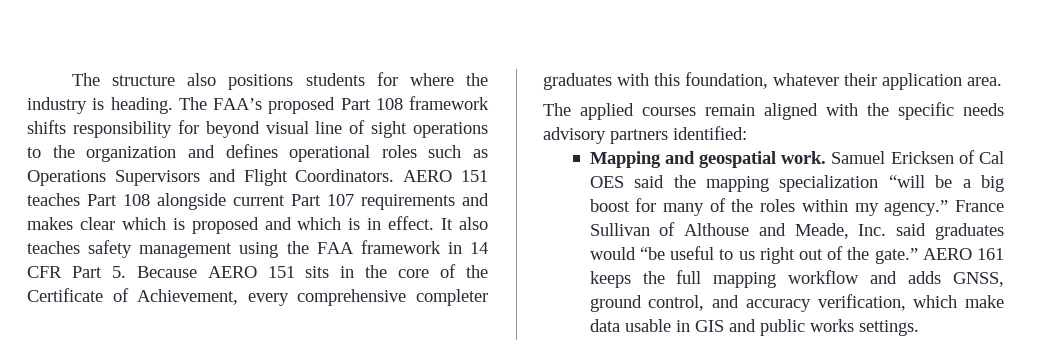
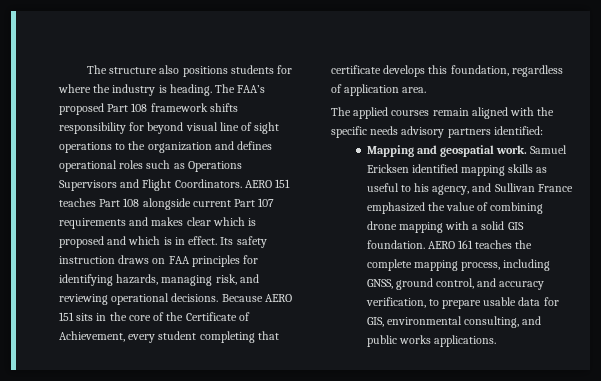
[441,217,489,230] [27,240,488,258] [27,266,126,278] It also teaches safety management using the FAA framework in 14 CFR Part 5. -> [220,236,267,248] [59,255,259,267] [59,274,259,286] [59,293,219,305] Its safety instruction draws on FAA principles for identifying hazards, managing risk, and reviewing operational decisions.
[297,289,488,306] [543,72,877,90] comprehensive completer graduates with this foundation, whatever their -> [158,331,279,343] [331,65,563,77] [331,84,342,93] student completing that certificate develops this foundation, regardless of
[958,150,1004,164] [589,175,1005,192] [589,198,1004,216] [589,222,1004,240] [589,246,1004,264] [589,270,942,288] of Cal OES said the mapping specialization “will be a big boost for many of the roles within my agency.” France Sullivan of Althouse and Meade, Inc. said graduates would “be useful to us right out of the gate.” AERO 161 keeps the full mapping workflow and adds -> [411,164,548,176] [366,183,573,195] [366,202,544,214] [366,221,524,233] [366,240,533,249] [366,259,551,271] identified mapping skills as useful to his agency, and Sullivan France emphasized the value of combining drone mapping with a solid GIS foundation. AERO 161 teaches the complete mapping process, including
[913,295,1004,308] [589,319,724,332] which make data usable in GIS -> [428,297,559,309] [366,316,519,328] to prepare usable data for GIS, environmental consulting,
[858,320,919,336] settings. -> [433,335,496,347] applications.

